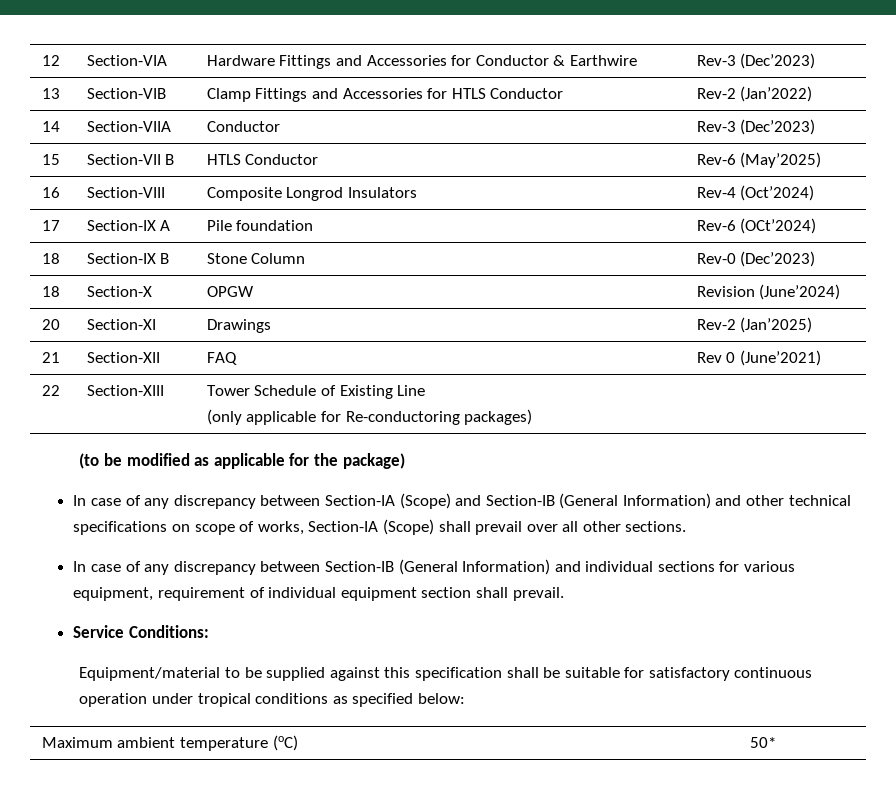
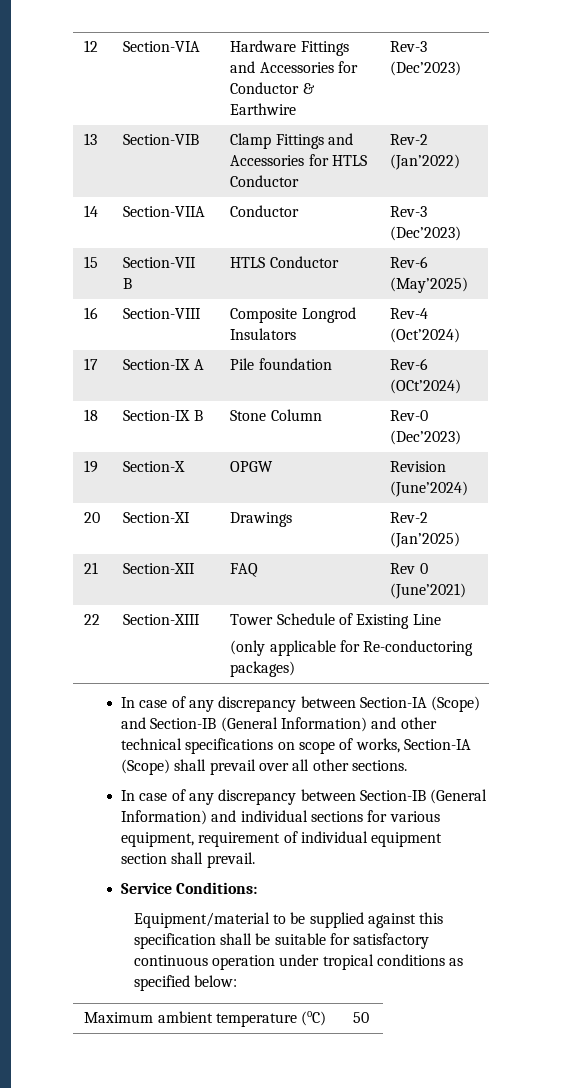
[41,286,60,297] 18 -> [84,460,99,473] 19
[79,453,405,469] // (to be modified as applicable for the package) -> (296, 669) none
[749,737,776,748] 50* -> [353,1012,370,1023] 50

